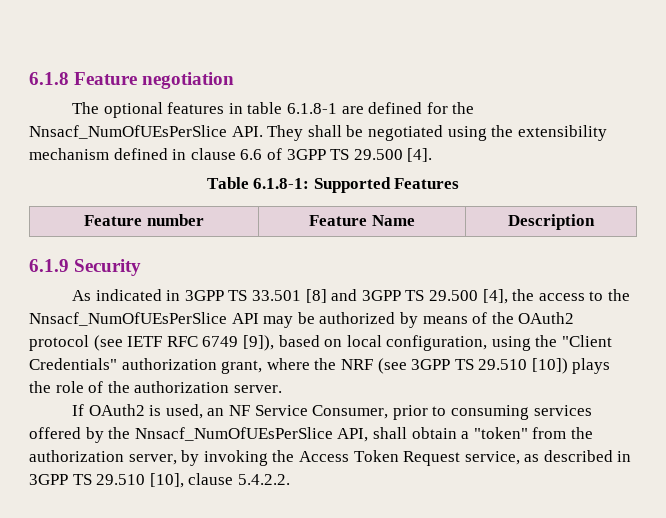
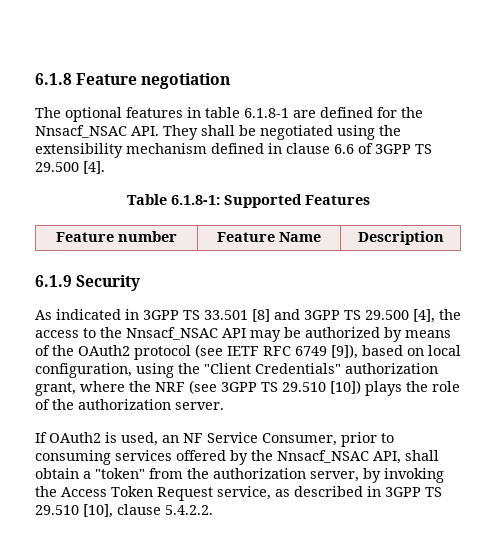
[29,125,227,139] Nnsacf_NumOfUEsPerSlice -> [35,125,127,138] Nnsacf_NSAC
[29,312,227,326] Nnsacf_NumOfUEsPerSlice -> [126,327,218,340] Nnsacf_NSAC
[134,427,333,441] Nnsacf_NumOfUEsPerSlice -> [277,450,369,463] Nnsacf_NSAC

